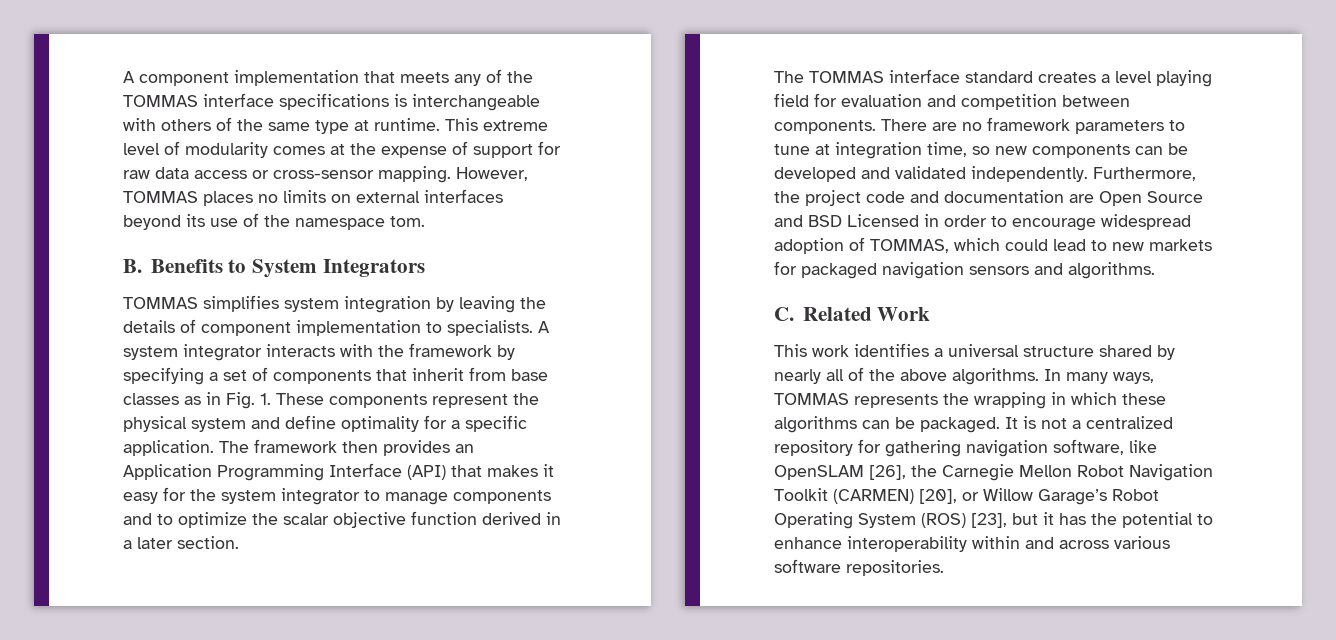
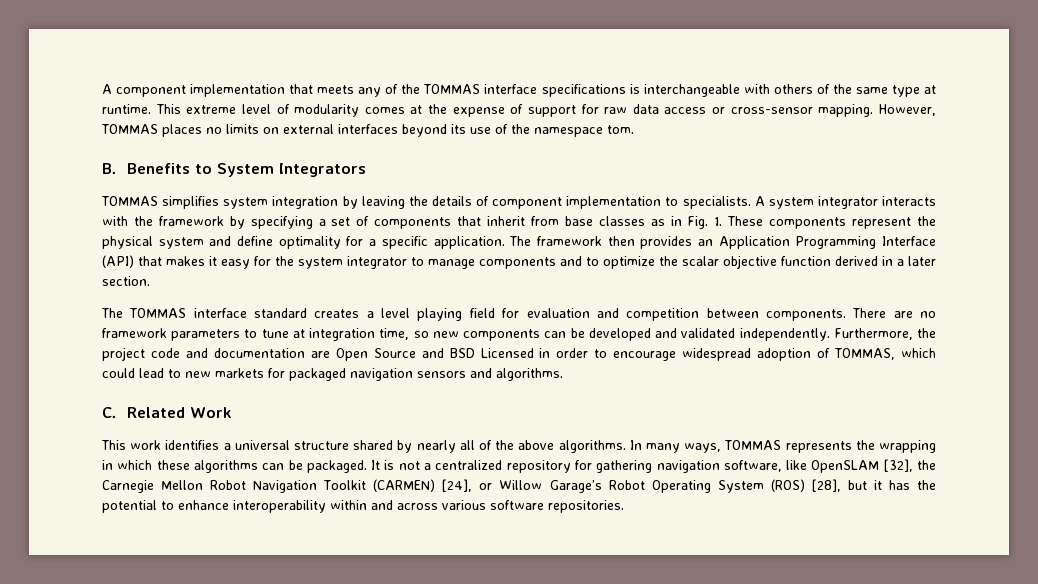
[869,465,906,480] [26], -> [883,459,913,472] [32],
[919,489,957,504] [20], -> [442,479,473,492] [24],
[971,513,1007,528] [23], -> [811,479,841,492] [28],

